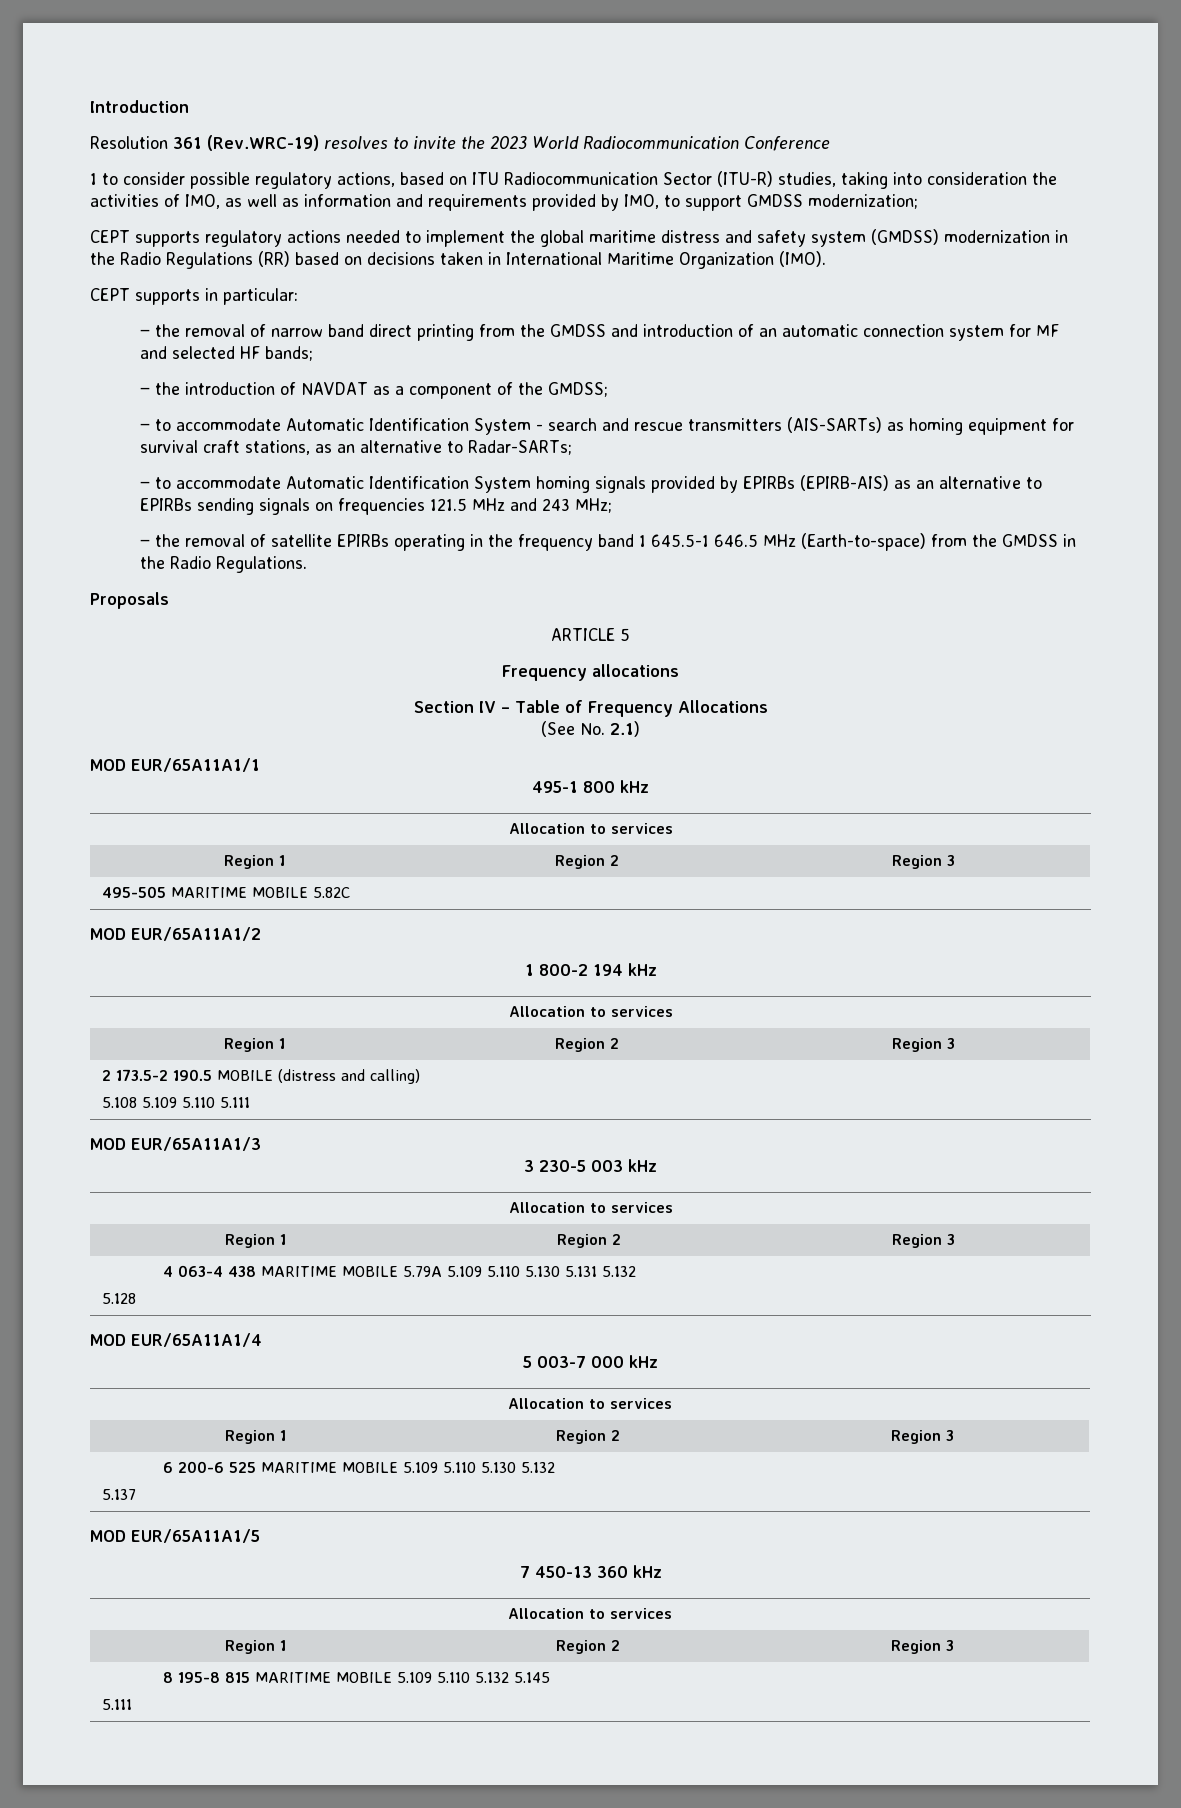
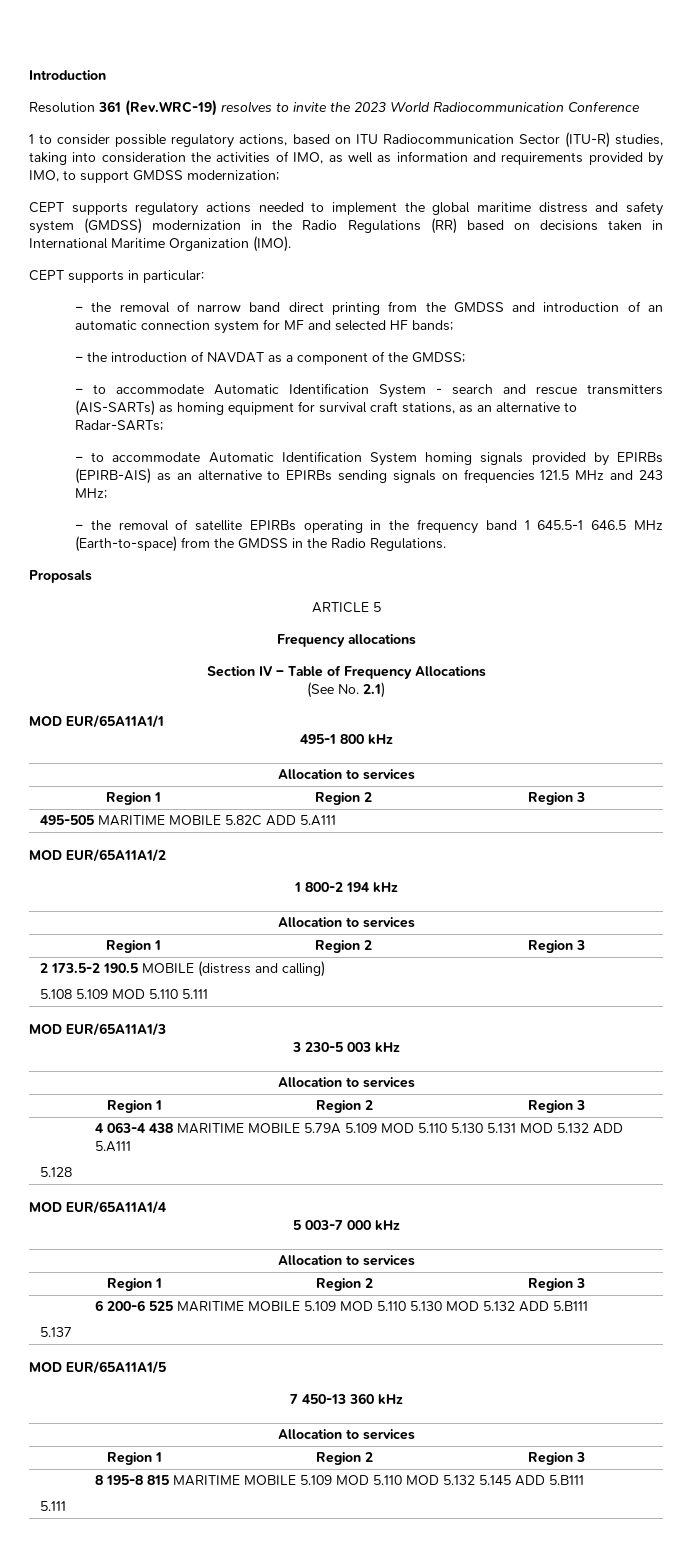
(351, 892) none -> [265,815,336,826] ADD 5.A111
(178, 1102) none -> [111,989,145,999] MOD
(482, 1271) none -> [380,1123,414,1133] MOD
[601,1266,636,1277] 5.132 -> [519,1123,623,1134] [94,1141,131,1152] MOD 5.132 ADD 5.A111
[442,1462,555,1473] 5.110 5.130 5.132 -> [339,1301,588,1312] MOD 5.110 5.130 MOD 5.132 ADD 5.B111
[436,1672,470,1683] 5.110 -> [335,1475,439,1485] MOD 5.110 MOD
(550, 1677) none -> [514,1475,584,1486] ADD 5.B111

